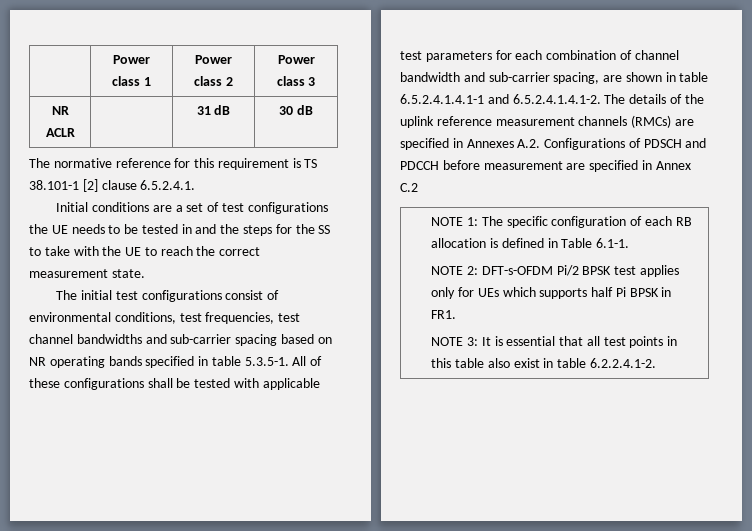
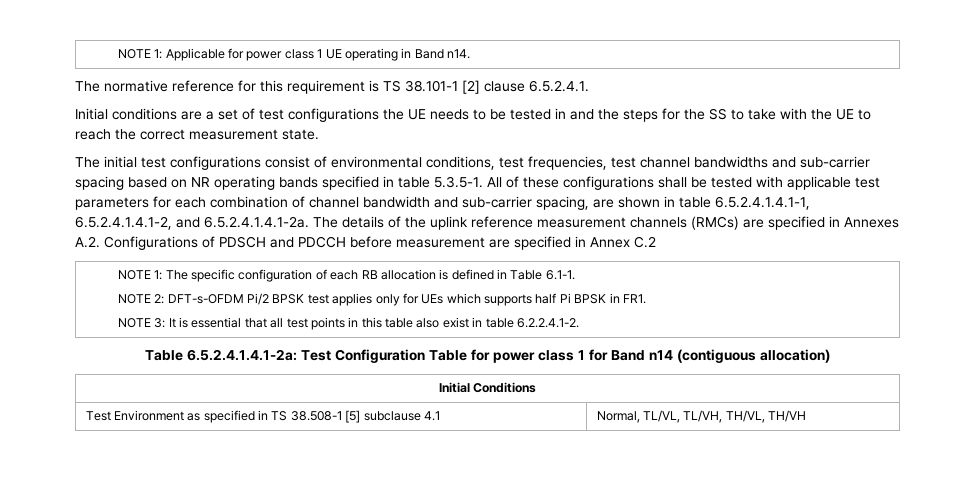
[113,55,150,64] [112,76,151,86] [195,55,232,64] [194,76,233,86] [277,55,315,64] [276,76,316,86] [51,106,69,115] [45,128,75,137] [196,105,231,115] [279,105,313,115] | Power class 1 | Power class 2 | Power class 3 // NR ACLR | | 31 dB | 30 dB -> [117,48,471,61] NOTE 1: Applicable for power class 1 UE operating in Band n14.
[400,94,601,104] 6.5.2.4.1.4.1-1 and 6.5.2.4.1.4.1-2. -> [715,196,810,210] [75,216,309,230] 6.5.2.4.1.4.1-1, 6.5.2.4.1.4.1-2, and 6.5.2.4.1.4.1-2a.
(656, 363) none -> [145,349,830,363] [438,382,537,393] [85,410,440,423] [596,410,807,423] // Table 6.5.2.4.1.4.1-2a: Test Configuration Table for power class 1 for Band n14 (contiguous allocation) // Initial Conditions // Test Environment as specified in TS 38.508-1 [5] subclause 4.1 | Normal, TL/VL, TL/VH, TH/VL, TH/VH

